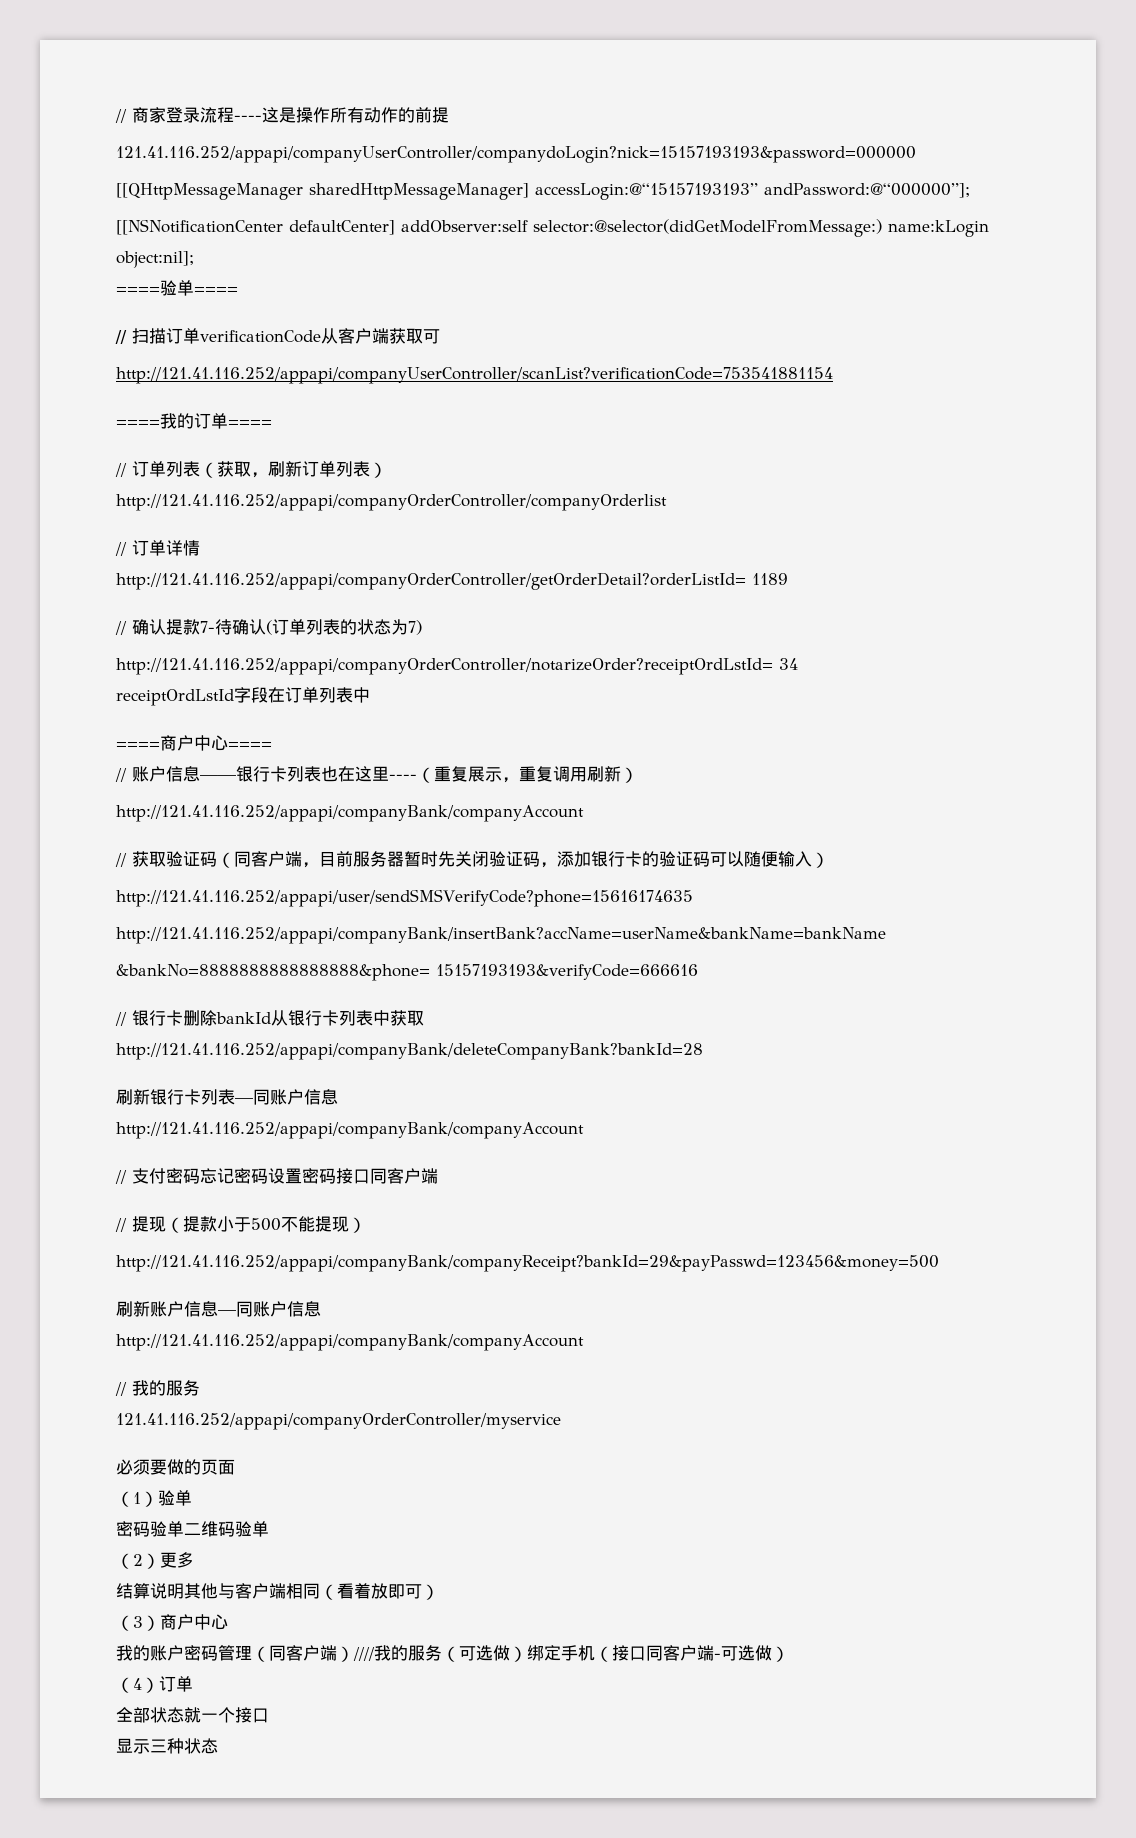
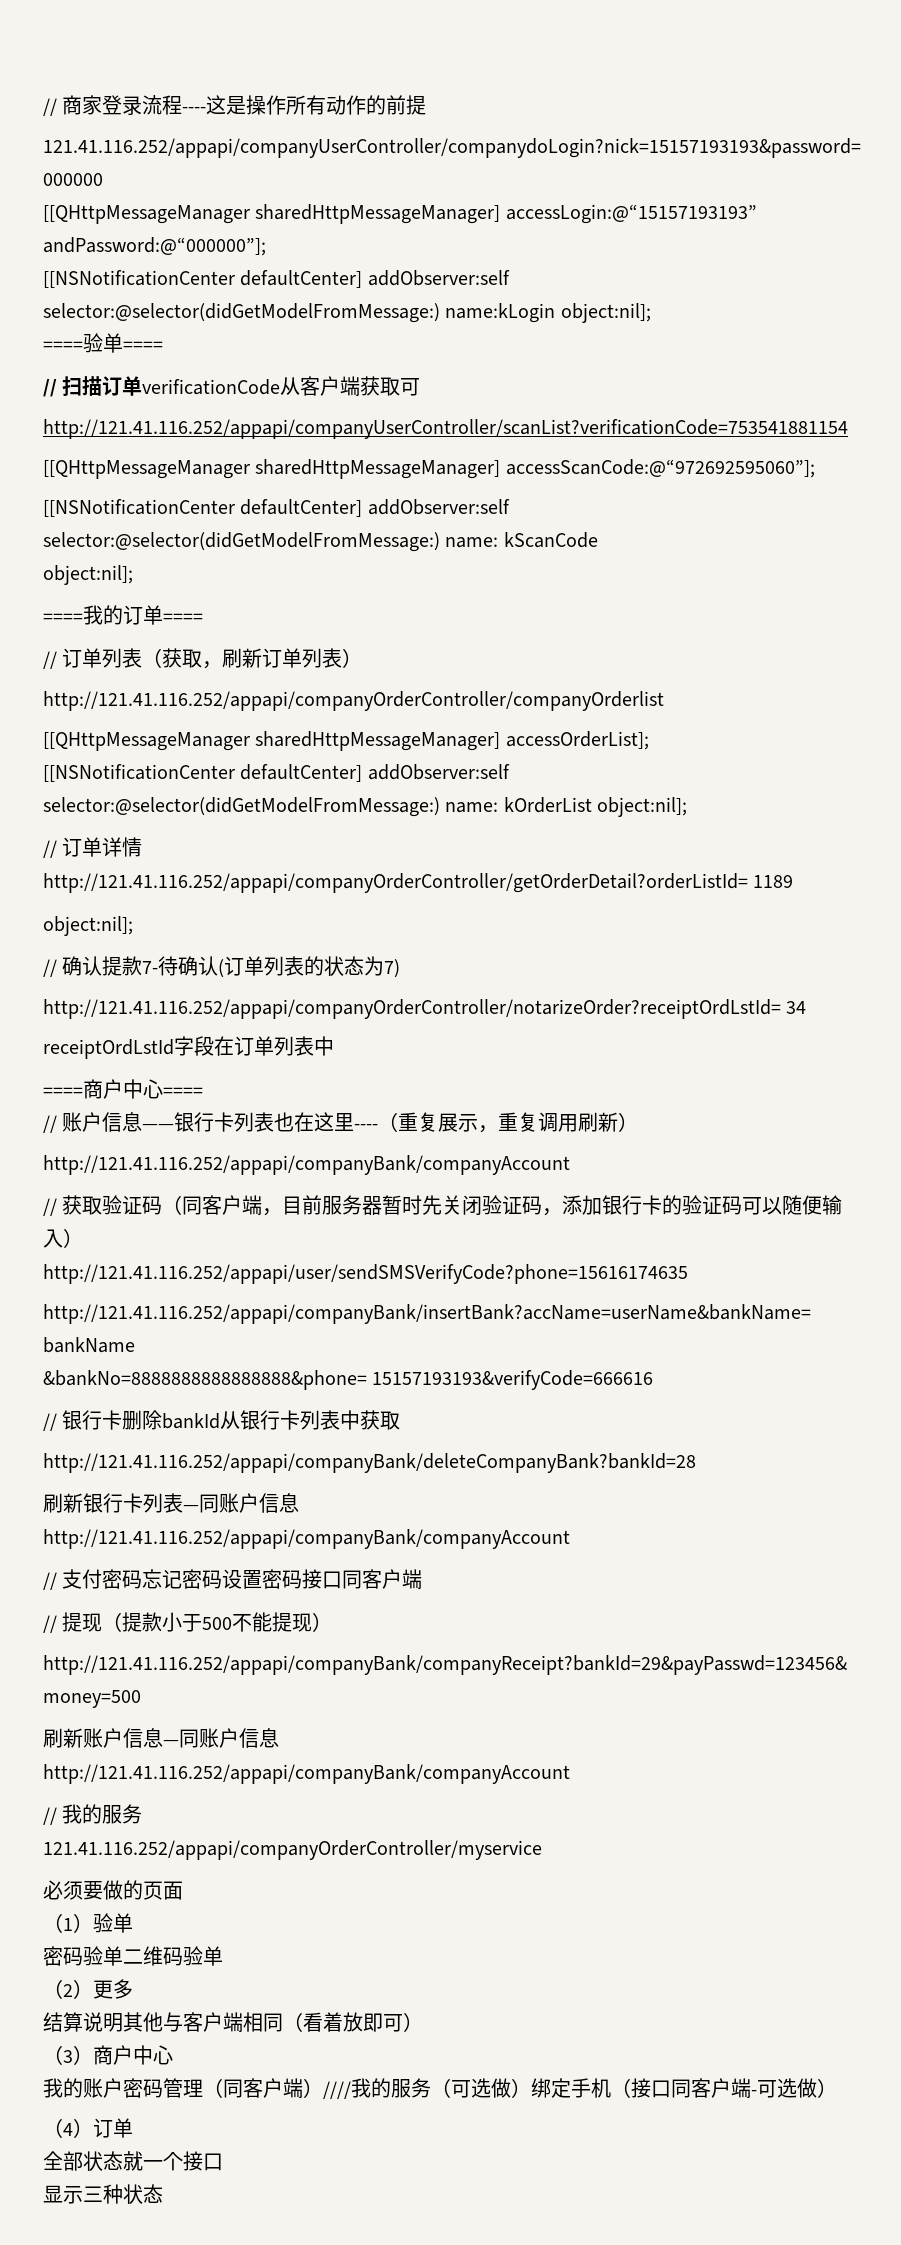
(833, 375) none -> [43,459,815,479] [43,499,510,517] [43,532,598,552] [43,565,133,585] // [[QHttpMessageManager sharedHttpMessageManager] accessScanCode:@“972692595060”]; // [[NSNotificationCenter defaultCenter] addObserver:self selector:@selector(didGetModelFromMessage:) name: kScanCode // object:nil];
(667, 502) none -> [43,731,649,751] [43,764,510,782] [43,797,688,817] // [[QHttpMessageManager sharedHttpMessageManager] accessOrderList]; // [[NSNotificationCenter defaultCenter] addObserver:self selector:@selector(didGetModelFromMessage:) name: kOrderList object:nil];
(788, 579) none -> [43,916,133,936] // object:nil];

